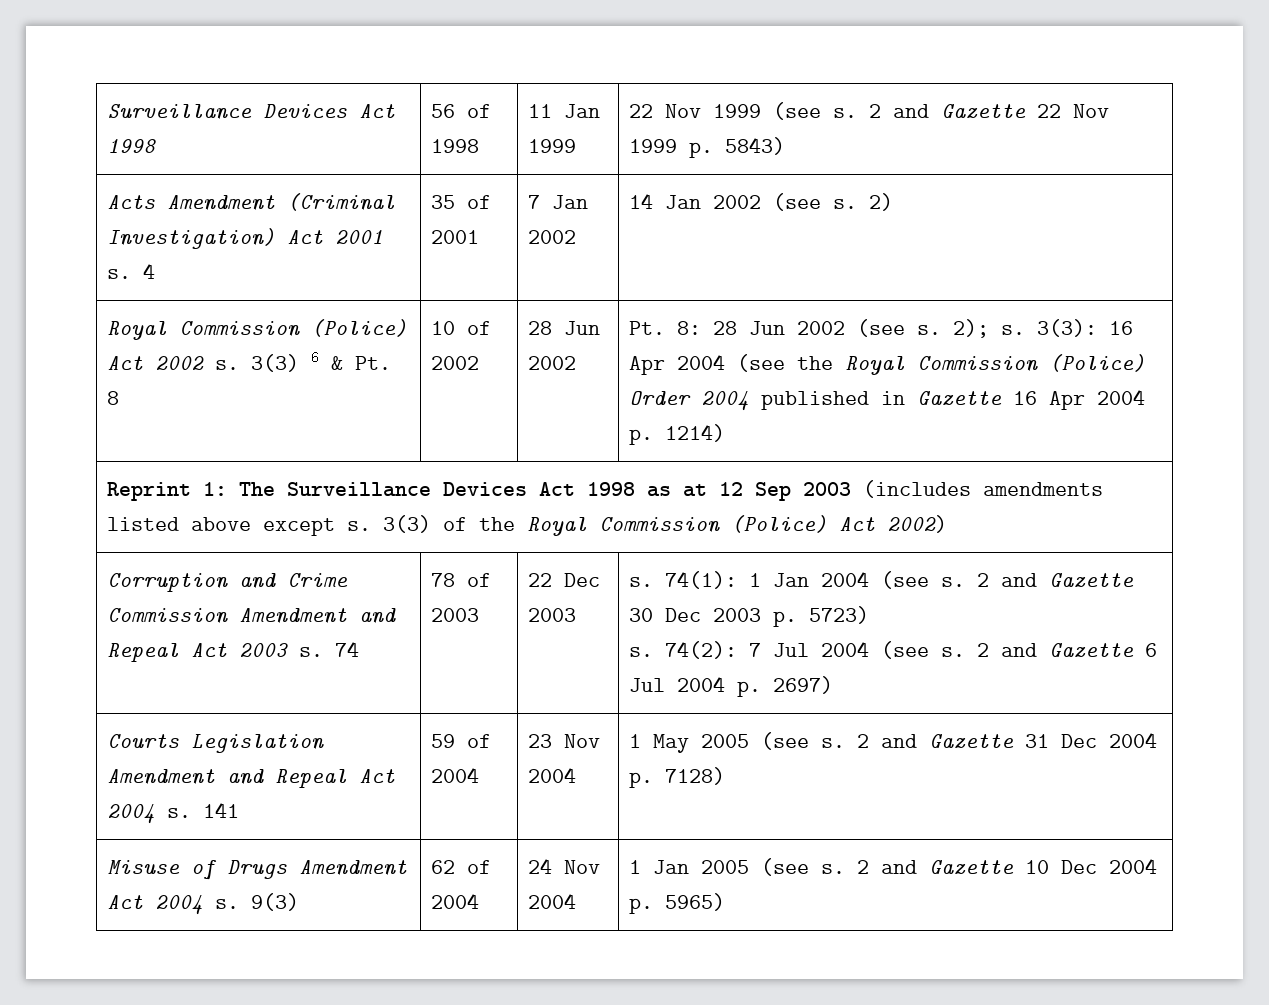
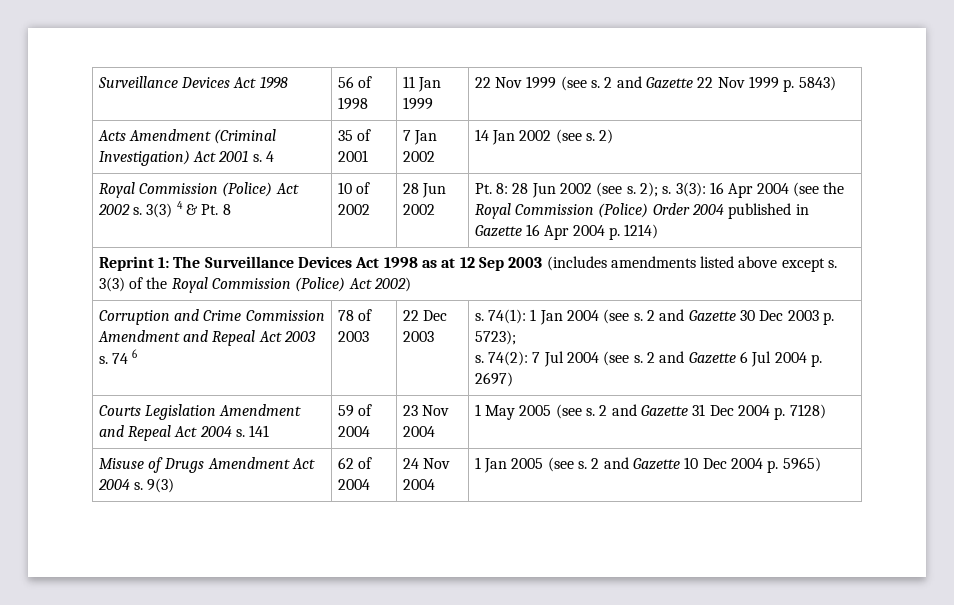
[311,351,320,364] 6 -> [176,201,183,209] 4
(360, 649) none -> [132,349,138,358] 6
[809,606,870,624] 5723) -> [474,330,516,345] 5723);

